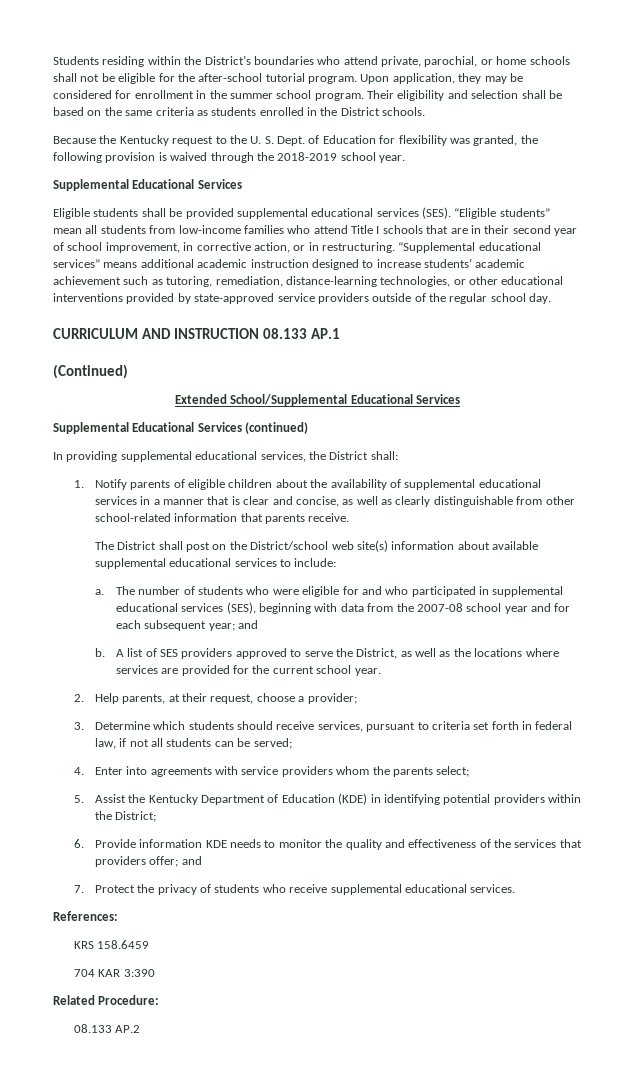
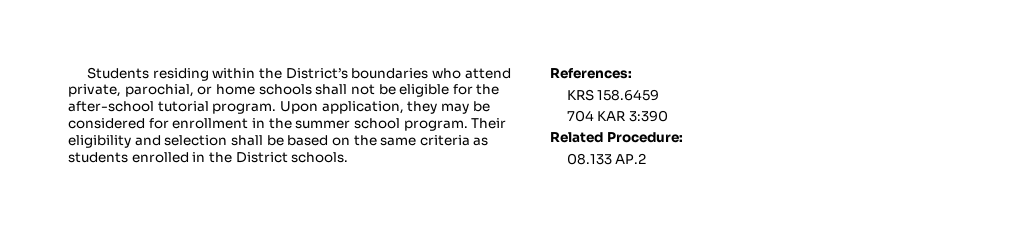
[53,135,538,146] [53,152,405,163] [53,179,242,191] [53,207,550,219] [53,225,577,236] [53,242,541,253] [53,258,526,270] [53,276,564,287] [53,293,552,304] [53,328,340,339] [53,364,128,379] [174,394,461,406] [53,422,309,434] [53,451,398,462] [73,479,541,490] [94,496,575,507] [94,513,350,524] [94,540,539,552] [94,558,337,569] [94,586,564,597] [115,602,571,614] [115,620,259,631] [94,648,559,659] [115,665,381,676] [73,693,357,704] [73,721,573,732] [94,738,292,749] [73,766,470,777] [73,793,582,805] [94,811,157,822] [73,839,582,850] [94,856,202,867] [73,884,516,895] // Because the Kentucky request to the U. S. Dept. of Education for flexibility was granted, the following provision is waived through the 2018-2019 school year. // Supplemental Educational Services // Eligible students shall be provided supplemental educational services (SES). “Eligible students” mean all students from low-income families who attend Title I schools that are in their second year of school improvement, in corrective action, or in restructuring. “Supplemental educational services” means additional academic instruction designed to increase students’ academic achievement such as tutoring, remediation, distance-learning technologies, or other educational interventions provided by state-approved service providers outside of the regular school day. // CURRICULUM AND INSTRUCTION 08.133 AP.1 // (Continued) // Extended School/Supplemental Educational Services // Supplemental Educational Services (continued) // In providing supplemental educational services, the District shall: // 1. Notify parents of eligible children about the availability of supplemental educational services in a manner that is clear and concise, as well as clearly distinguishable from other school-related information that parents receive. // The District shall post on the District/school web site(s) information about available supplemental educational services to include: // a. The number of students who were eligible for and who participated in supplemental educational services (SES), beginning with data from the 2007-08 school year and for each subsequent year; and // b. A list of SES providers approved to serve the District, as well as the locations where services are provided for the current school year. // 2. Help parents, at their request, choose a provider; // 3. Determine which students should receive services, pursuant to criteria set forth in federal law, if not all students can be served; // 4. Enter into agreements with service providers whom the parents select; // 5. Assist the Kentucky Department of Education (KDE) in identifying potential providers within the District; // 6. Provide information KDE needs to monitor the quality and effectiveness of the services that providers offer; and // 7. Protect the privacy of students who receive supplemental educational services. -> (349, 157) none

